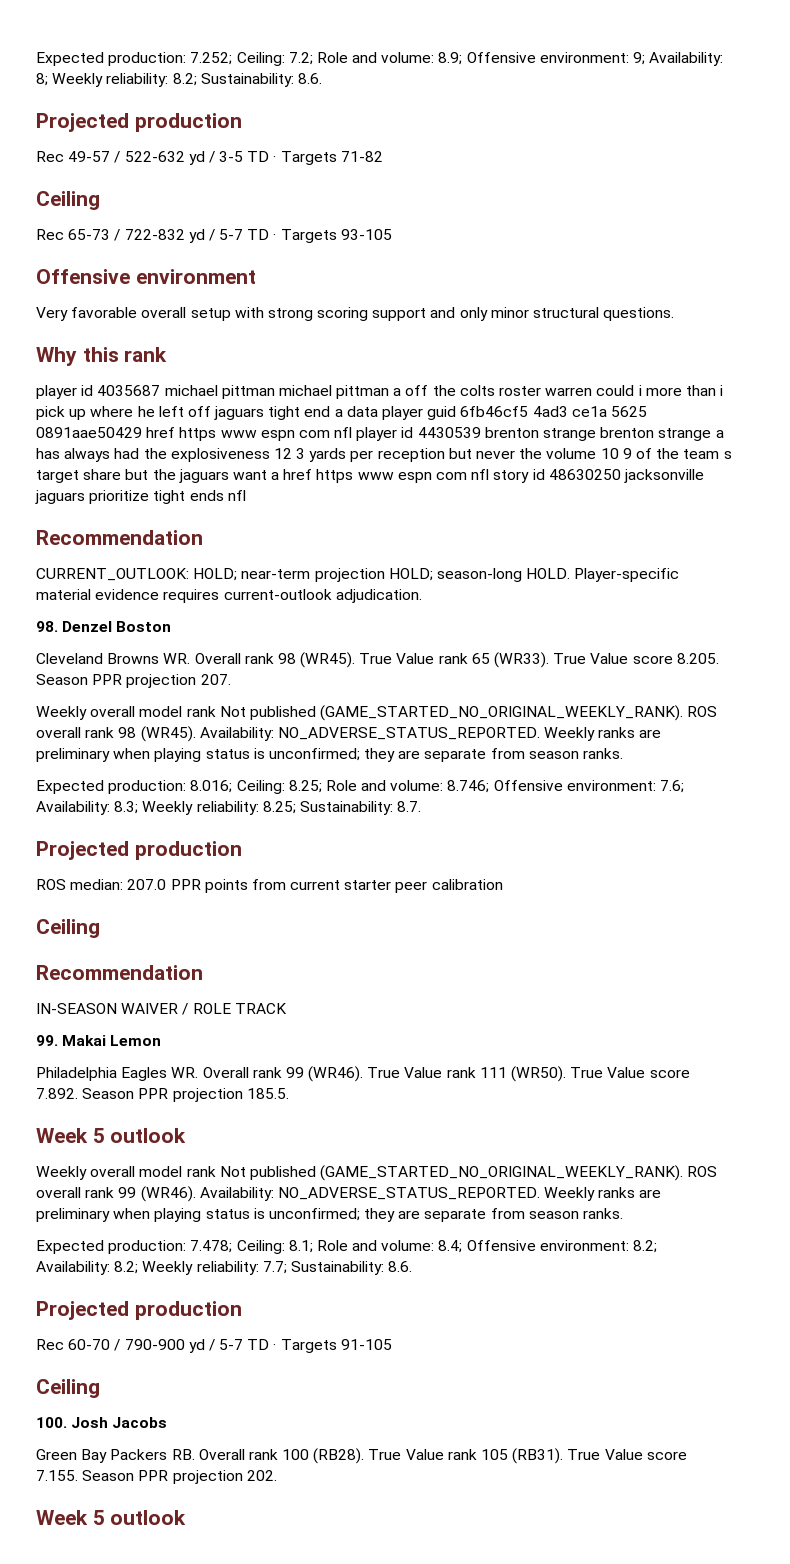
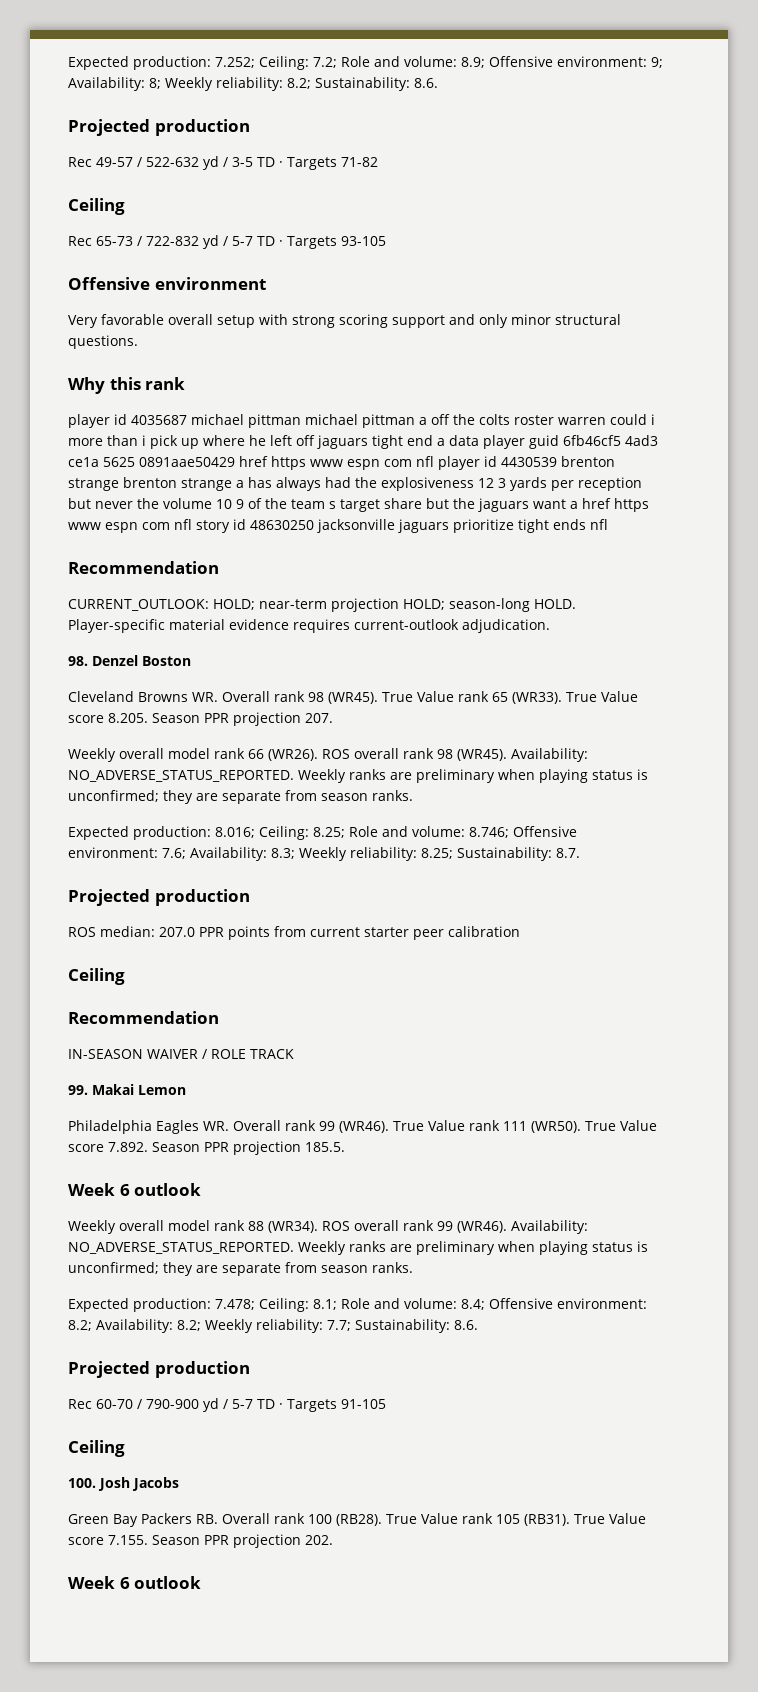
[219,705,684,721] Not published (GAME_STARTED_NO_ORIGINAL_WEEKLY_RANK). -> [248,749,318,761] 66 (WR26).
[92,1128,105,1143] 5 -> [119,1184,130,1196] 6
[219,1165,684,1181] Not published (GAME_STARTED_NO_ORIGINAL_WEEKLY_RANK). -> [248,1221,318,1233] 88 (WR34).
[92,1510,105,1525] 5 -> [119,1577,130,1589] 6

